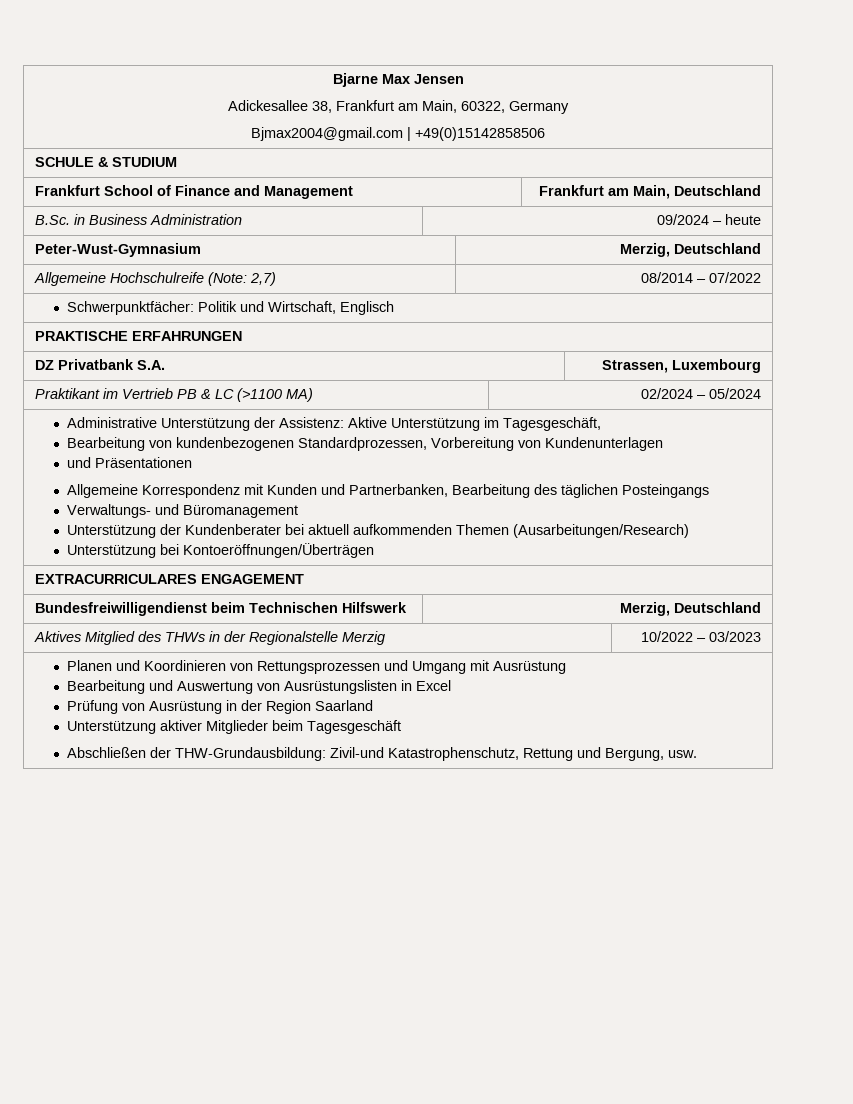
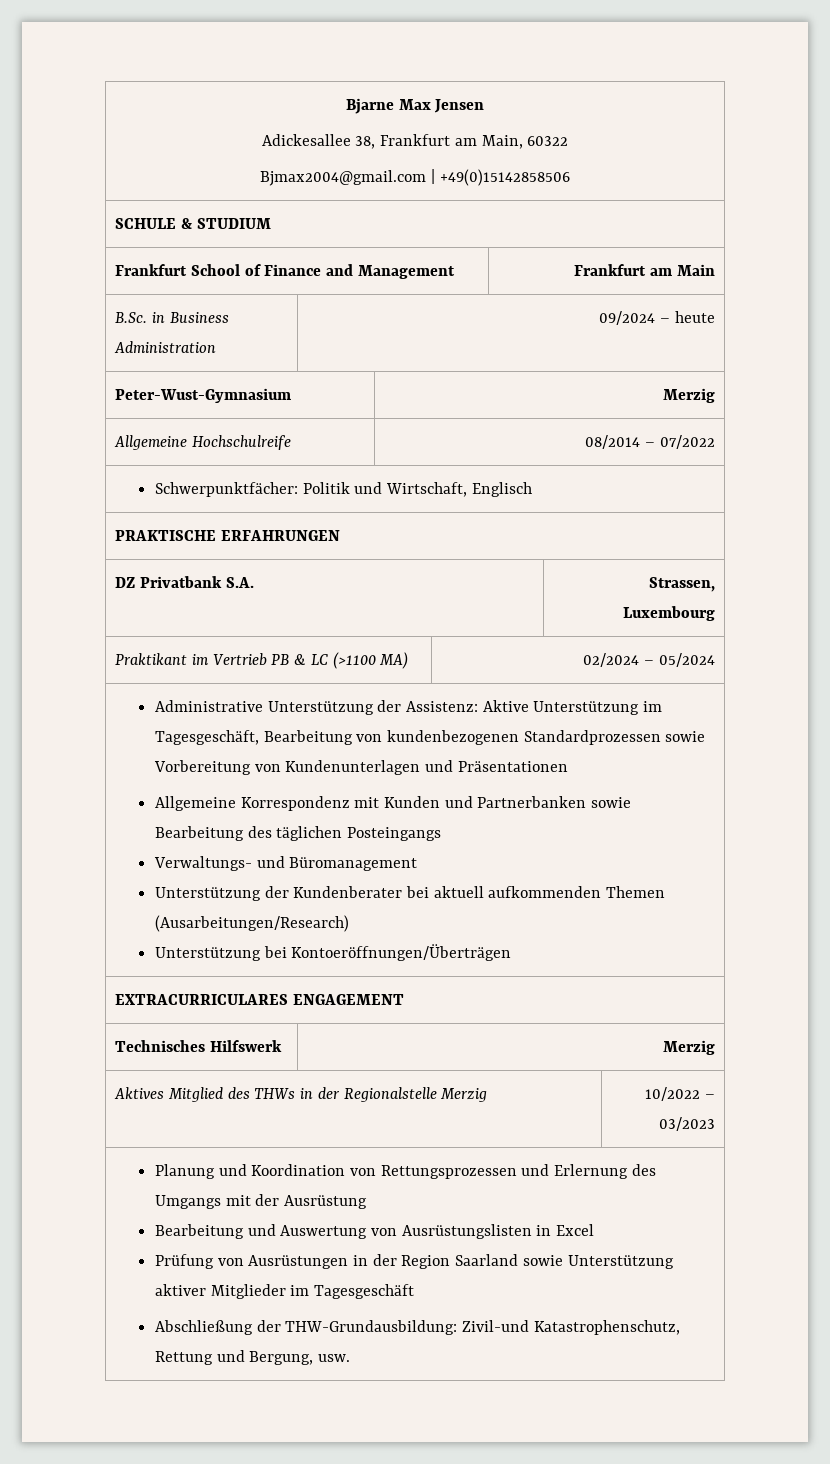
[461,101,569,114] 60322, Germany -> [527,136,569,146] 60322
[632,185,761,199] Main, Deutschland -> [676,264,715,276] Main
[619,243,761,257] Merzig, Deutschland -> [662,388,715,403] Merzig
[208,272,277,286] (Note: 2,7) -> (291, 442) none
(602, 424) // -> (259, 737) none
[298,437,428,451] Standardprozessen, -> [523,730,706,745] Standardprozessen sowie
(664, 444) // -> (421, 767) none
[349,484,449,497] Partnerbanken, -> [477,796,632,808] Partnerbanken sowie
[35,602,339,616] Bundesfreiwilligendienst beim Technischen -> [115,1040,206,1052] Technisches
[619,602,761,616] Merzig, Deutschland -> [662,1040,715,1055] Merzig
[67,660,490,674] Planen und Koordinieren von Rettungsprozessen und Umgang mit -> [154,1164,656,1179] [154,1194,280,1209] Planung und Koordination von Rettungsprozessen und Erlernung des Umgangs mit der
[149,701,223,714] Ausrüstung -> [248,1255,349,1269] Ausrüstungen
(374, 705) // -> [522,1255,563,1266] sowie
[272,720,304,731] beim -> [290,1285,310,1296] im
[67,747,147,758] Abschließen -> [154,1320,253,1335] Abschließung

